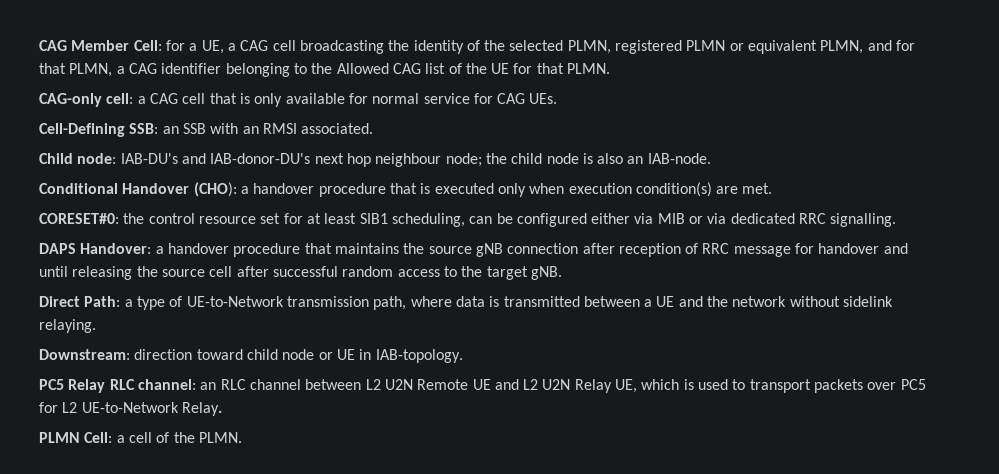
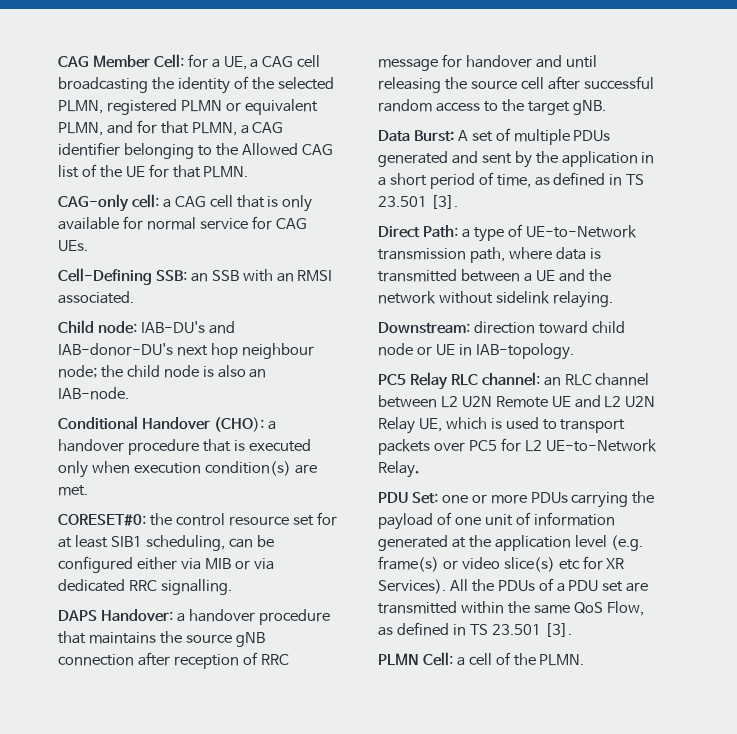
(562, 273) none -> [378,128,611,145] [378,151,655,168] [378,172,645,189] [378,195,458,209] // Data Burst: A set of multiple PDUs generated and sent by the application in a short period of time, as defined in TS 23.501 [3].
(222, 409) none -> [378,491,655,508] [378,512,615,530] [378,535,643,551] [378,556,625,572] [378,578,649,594] [378,601,644,616] [378,622,572,637] // PDU Set: one or more PDUs carrying the payload of one unit of information generated at the application level (e.g. frame(s) or video slice(s) etc for XR Services). All the PDUs of a PDU set are transmitted within the same QoS Flow, as defined in TS 23.501 [3].

